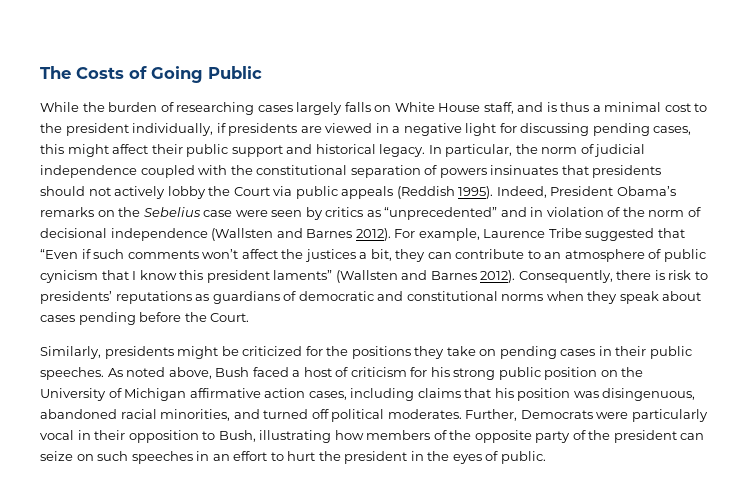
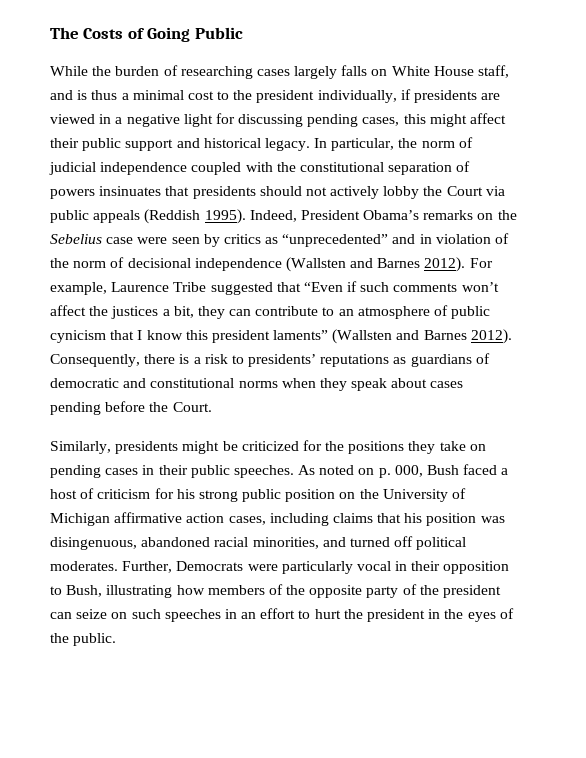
(665, 275) none -> [193,357,201,364] a
[168,367,212,379] above, -> [358,465,423,478] on p. 000,
(499, 456) none -> [50,633,69,643] the

